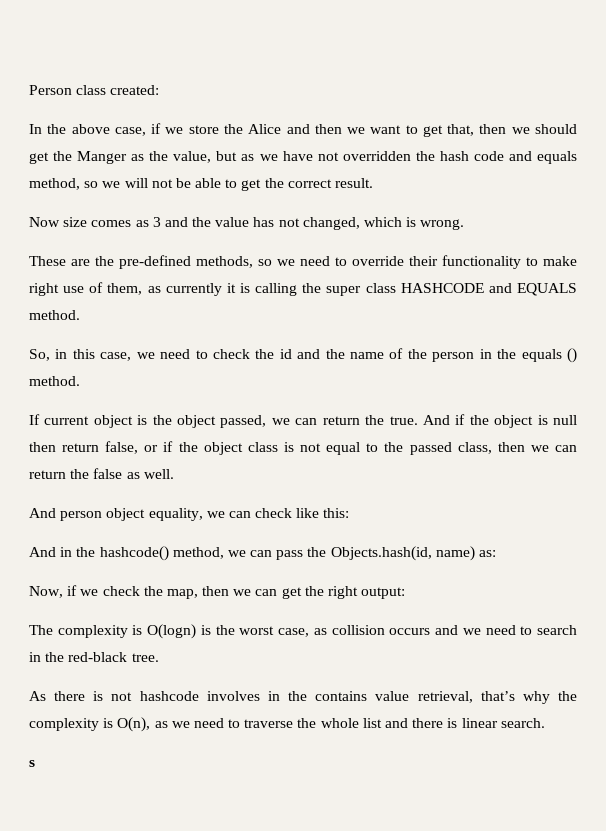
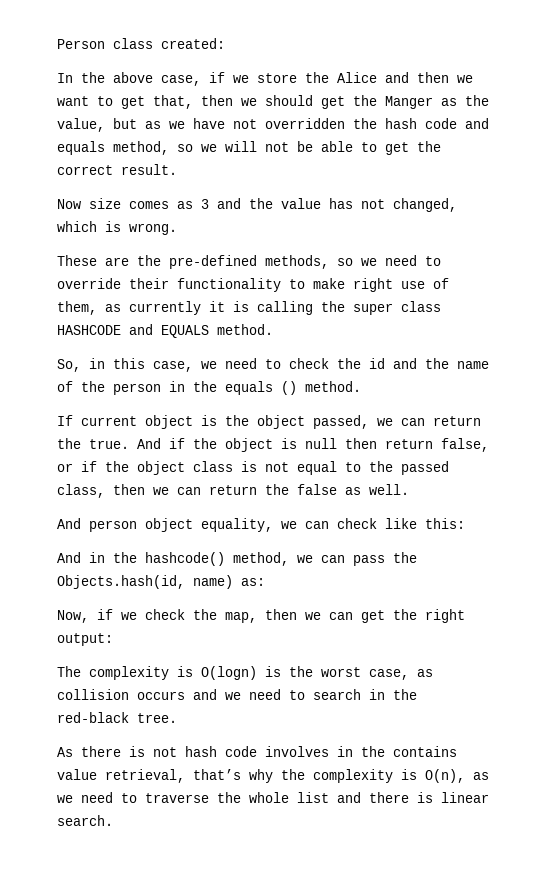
[139,691,199,701] hashcode -> [185,746,257,757] hash code
[29,760,35,767] // s -> (113, 820) none

